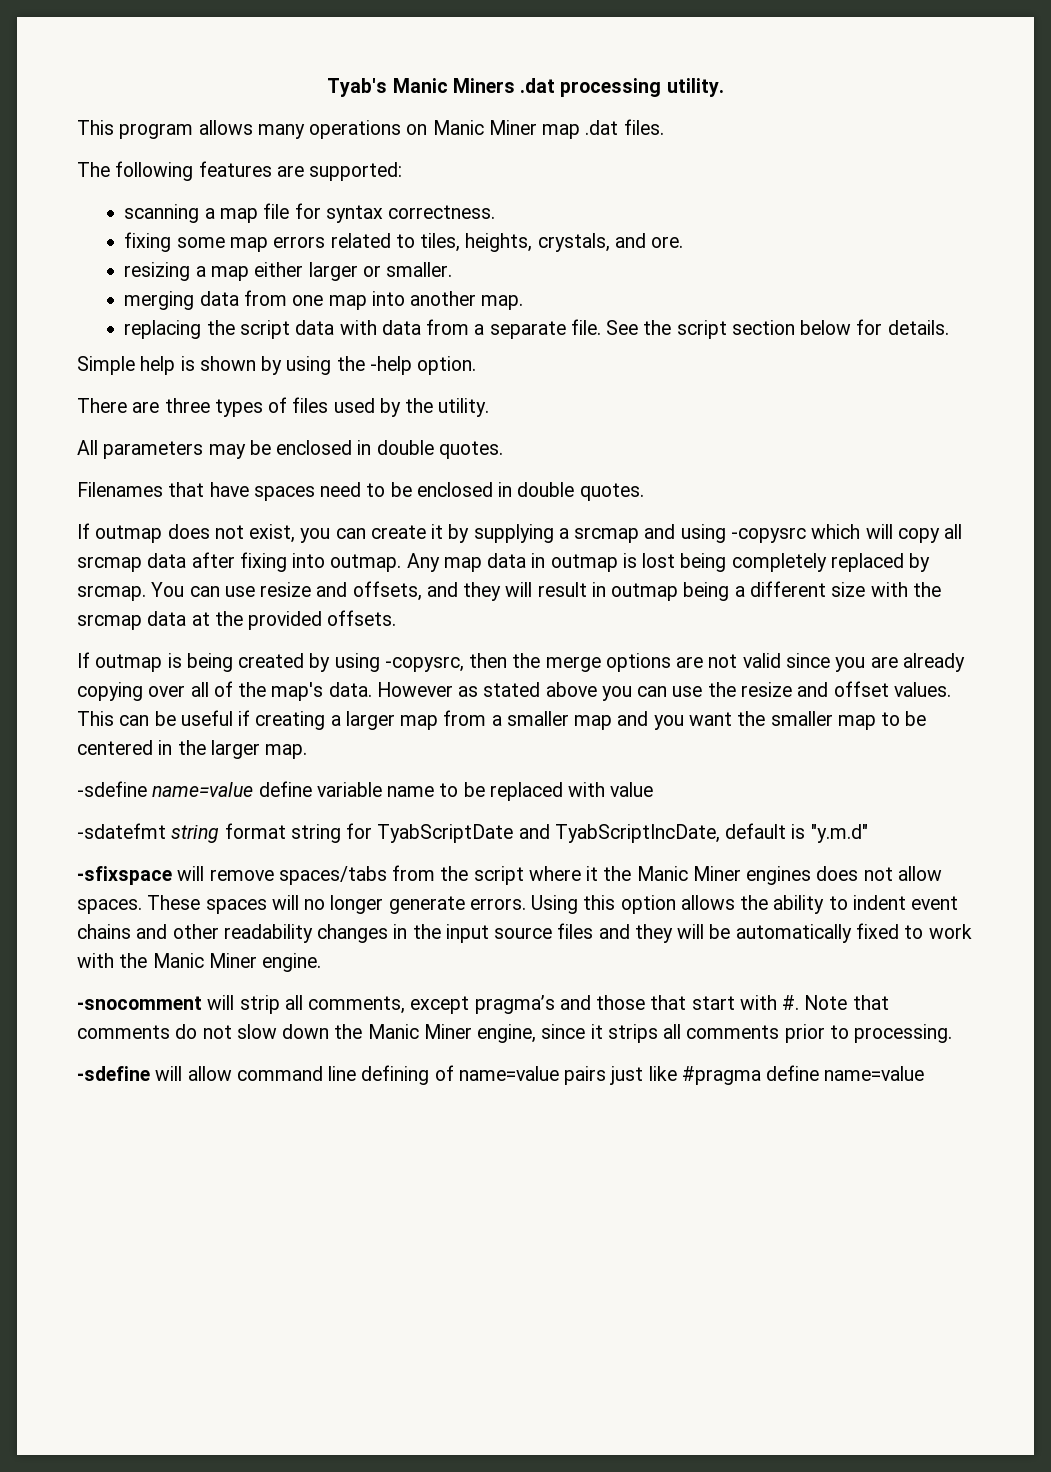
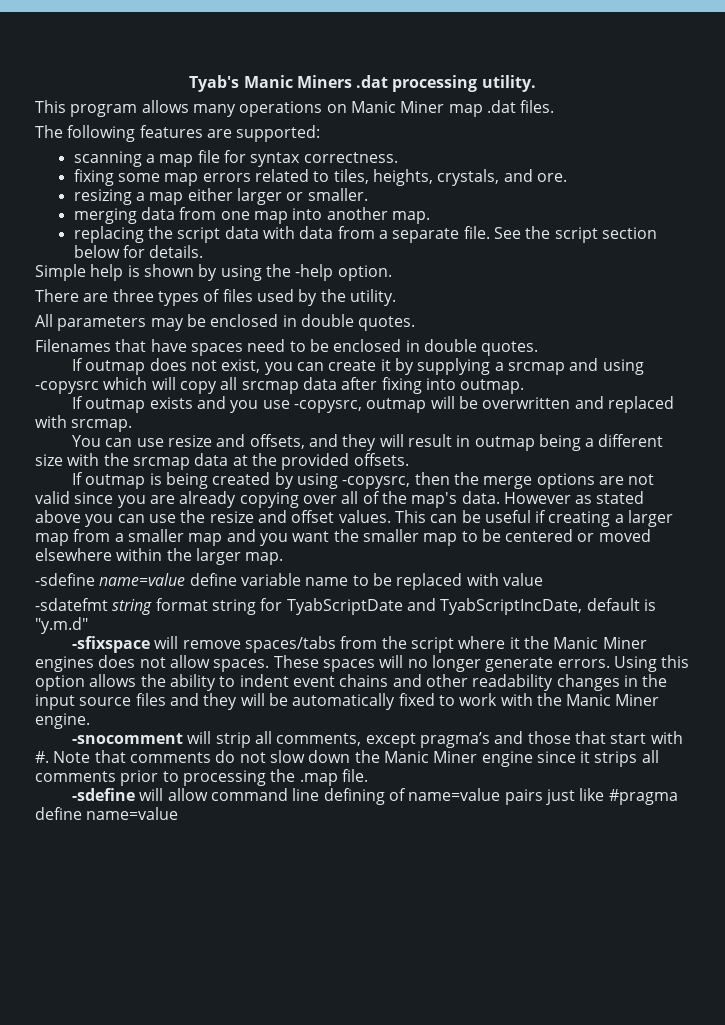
[406,553,931,572] Any map data in outmap is lost being completely replaced by -> [72,396,674,413] [35,415,67,428] // If outmap exists and you use -copysrc, outmap will be overwritten and replaced with
(146, 593) none -> (133, 425) //
[158,740,173,755] in -> [577,529,651,542] [35,548,163,561] or moved elsewhere within
[477,1024,537,1043] engine, -> [481,751,533,767] engine
[854,1024,953,1043] processing. -> [182,769,368,786] processing the .map file.

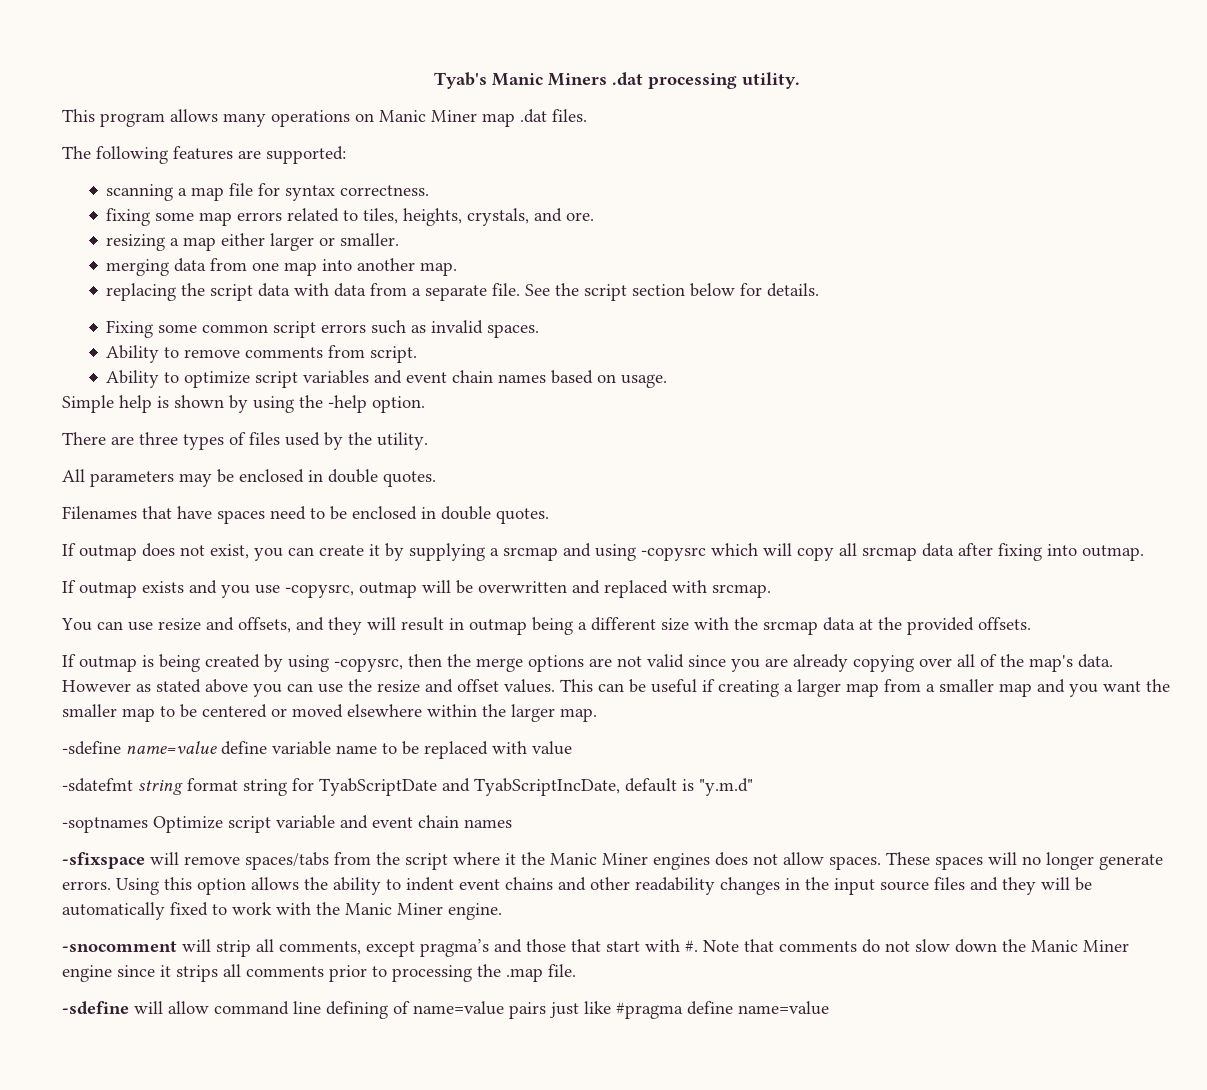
(204, 251) none -> [106,320,540,338] [106,345,418,363] [106,370,668,388] // Fixing some common script errors such as invalid spaces. // Ability to remove comments from script. // Ability to optimize script variables and event chain names based on usage.
(88, 625) none -> [62,815,512,833] // -soptnames Optimize script variable and event chain names

